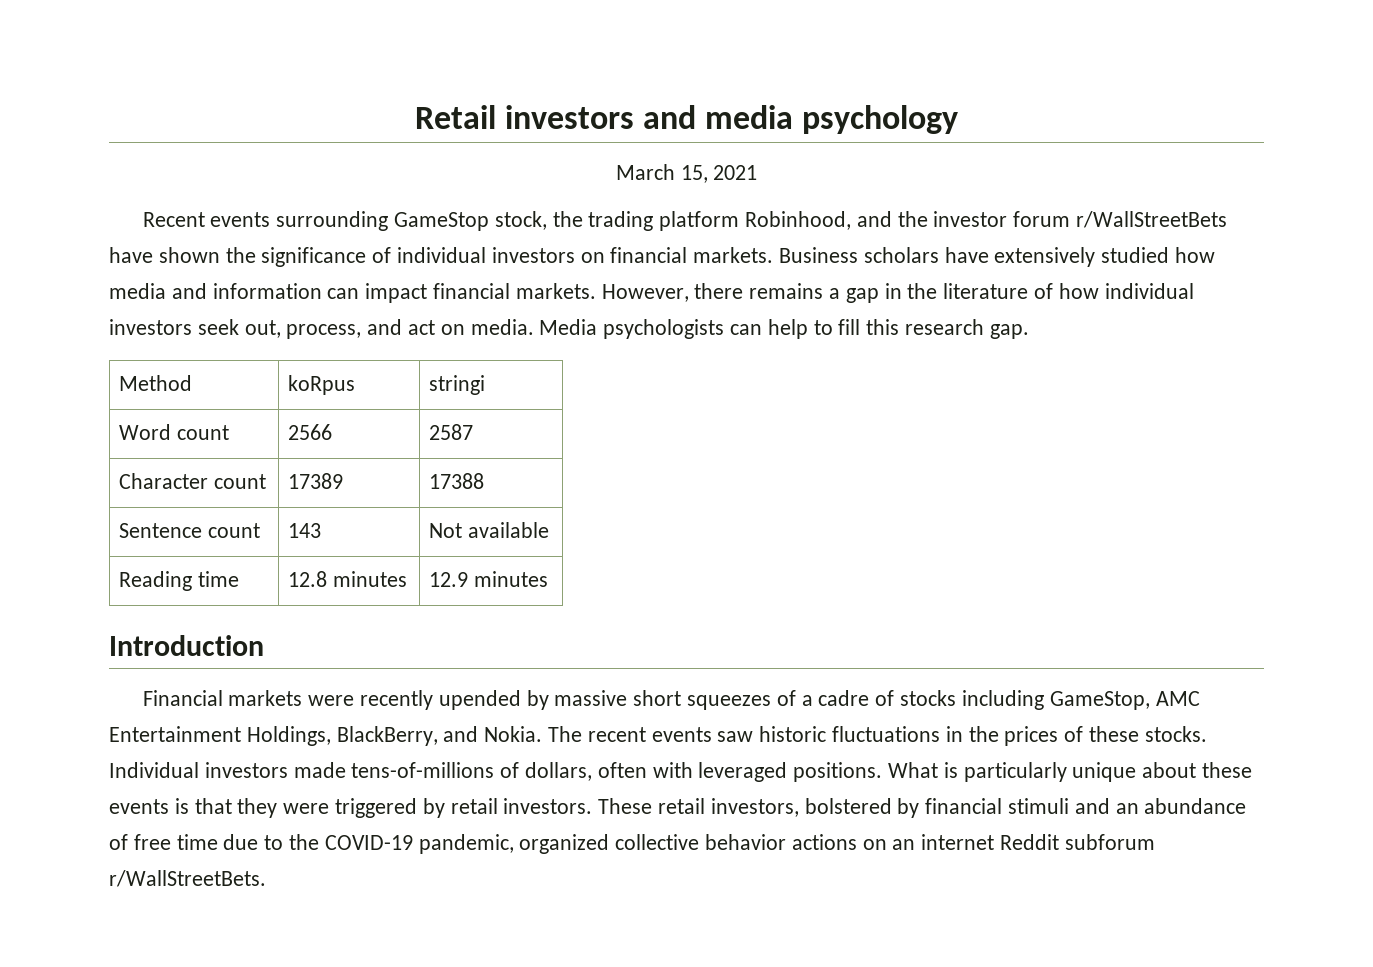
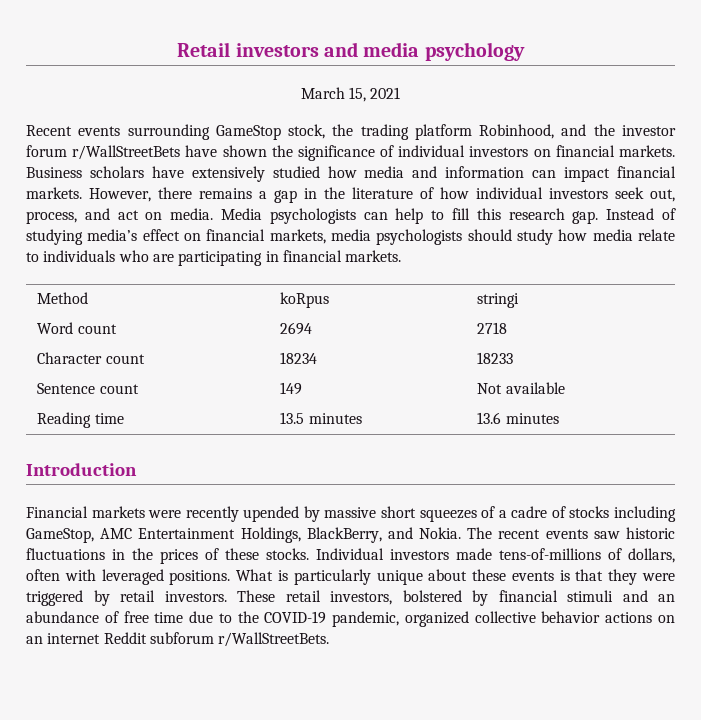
(1029, 331) none -> [606,208,676,220] [26,229,676,245] [26,250,402,266] Instead of studying media’s effect on financial markets, media psychologists should study how media relate to individuals who are participating in financial markets.
[287,424,332,440] [428,424,473,440] 2566 | 2587 -> [280,322,313,335] [477,322,508,334] 2694 | 2718
[287,473,343,489] [428,473,484,489] 17389 | 17388 -> [280,352,318,364] [477,352,514,364] 18234 | 18233
[287,523,321,538] 143 -> [280,382,303,395] 149
[287,571,327,587] 12.8 -> [280,412,305,424] 13.5
[428,572,468,587] 12.9 -> [477,412,502,424] 13.6

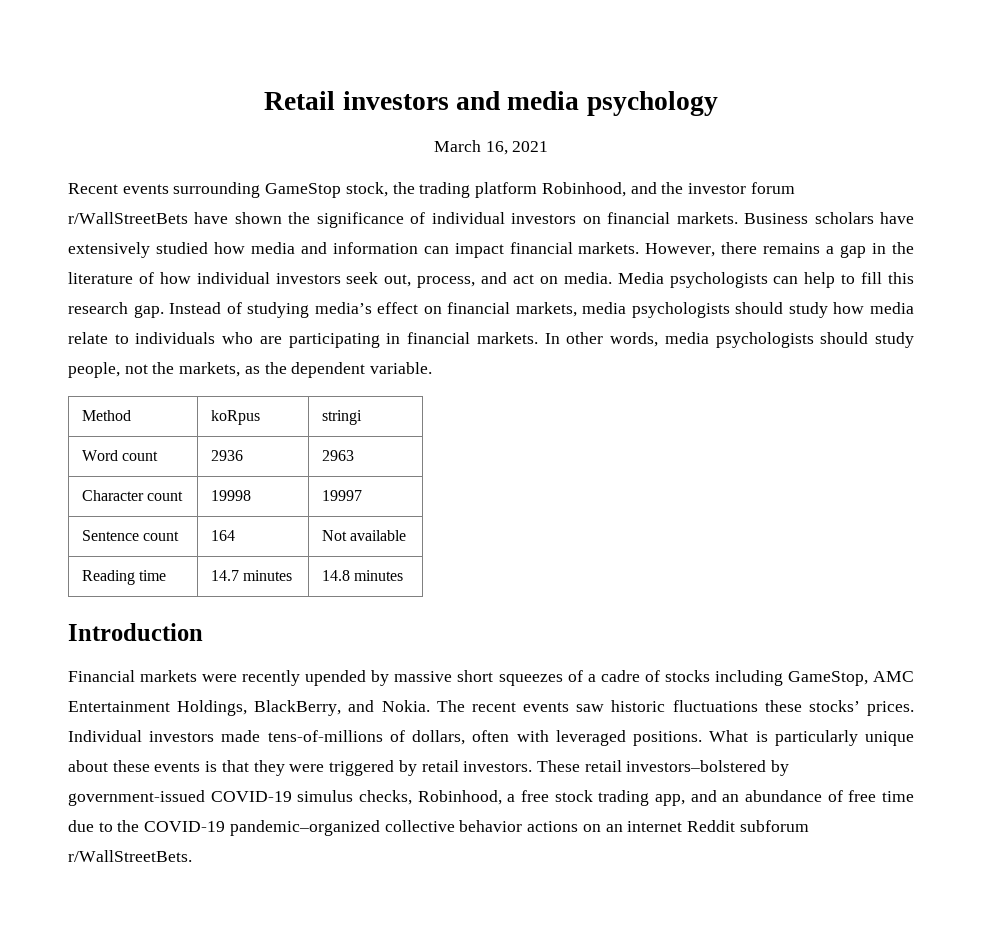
[349,87,366,102] 15, -> [485,141,508,155] 16,
(402, 256) none -> [544,332,915,348] [68,362,433,378] In other words, media psychologists should study people, not the markets, as the dependent variable.
[280,322,313,335] [477,322,508,334] 2694 | 2718 -> [210,450,243,461] [321,450,354,461] 2936 | 2963
[280,352,318,364] [477,352,514,364] 18234 | 18233 -> [210,490,251,501] [321,490,362,501] 19998 | 19997
[280,382,303,395] 149 -> [210,530,235,541] 164
[280,412,305,424] 13.5 -> [210,570,239,581] 14.7
[477,412,502,424] 13.6 -> [321,570,350,581] 14.8
[112,548,309,564] in the prices of these stocks. -> [764,700,914,716] these stocks’ prices.
[330,590,613,606] investors, bolstered by financial stimuli -> [626,760,790,776] [68,790,685,806] investors–bolstered by government-issued COVID-19 simulus checks, Robinhood, a free stock trading app,
[332,611,469,627] pandemic, organized -> [229,820,380,836] pandemic–organized

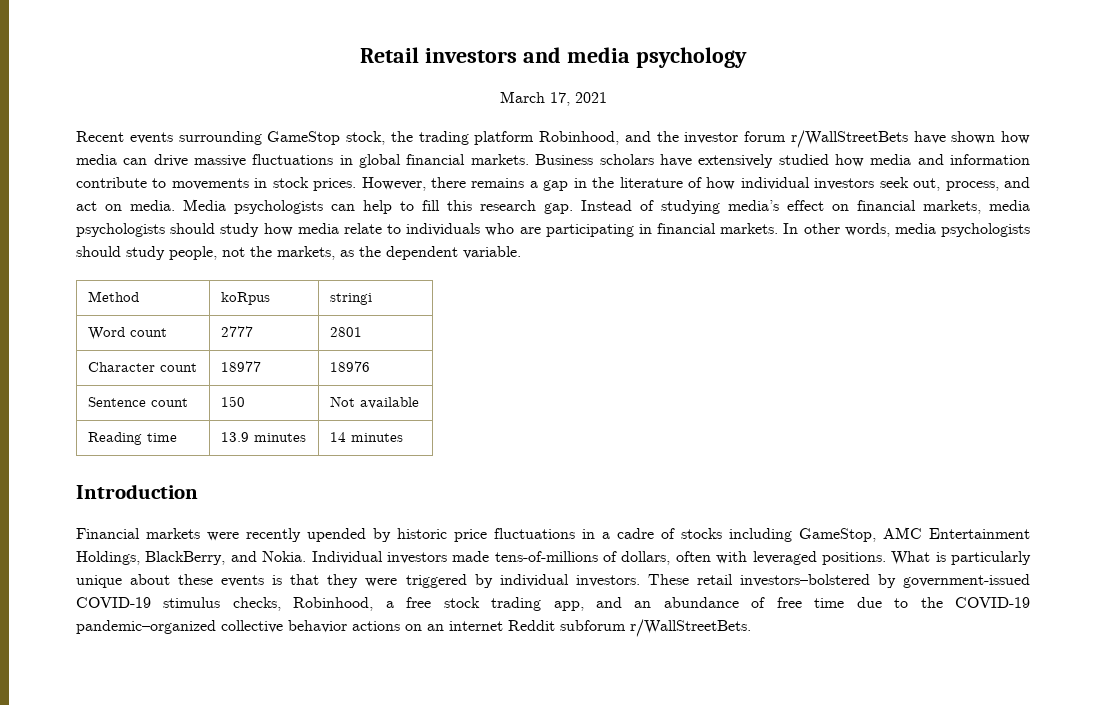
[485,141,508,155] 16, -> [549,92,570,106] 17,
[288,212,601,228] the significance of individual investors on -> [1001,131,1030,144] [76,154,402,168] how media can drive massive fluctuations in global
[423,242,640,258] can impact financial markets. -> [76,177,357,191] contribute to movements in stock prices.
[210,450,243,461] [321,450,354,461] 2936 | 2963 -> [220,326,253,337] [329,327,362,337] 2777 | 2801
[210,490,251,501] [321,490,362,501] 19998 | 19997 -> [220,361,261,372] [329,361,370,372] 18977 | 18976
[210,530,235,541] 164 -> [220,396,245,407] 150
[210,570,239,581] 14.7 -> [220,432,249,442] 13.9
[321,570,350,581] 14.8 -> [329,432,346,442] 14
[394,670,583,686] massive short squeezes of -> [397,528,595,542] historic price fluctuations in
[436,700,914,716] The recent events saw historic fluctuations these stocks’ prices. -> (307, 556) none
[421,760,459,772] retail -> [499,574,569,587] individual
[297,790,354,802] simulus -> [163,597,221,608] stimulus

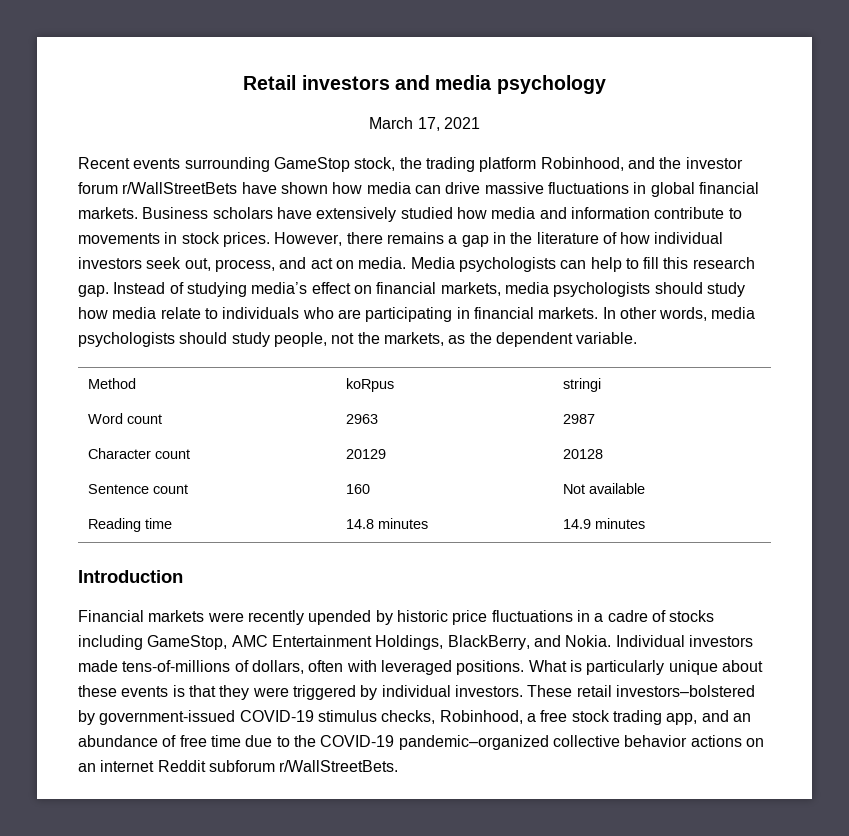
[220,326,253,337] [329,327,362,337] 2777 | 2801 -> [345,414,378,424] [562,414,595,424] 2963 | 2987
[220,361,261,372] [329,361,370,372] 18977 | 18976 -> [345,449,386,459] [562,449,603,459] 20129 | 20128
[220,396,245,407] 150 -> [345,484,370,494] 160
[220,432,249,442] 13.9 -> [345,519,374,529] 14.8
[329,432,346,442] 14 -> [562,519,591,529] 14.9

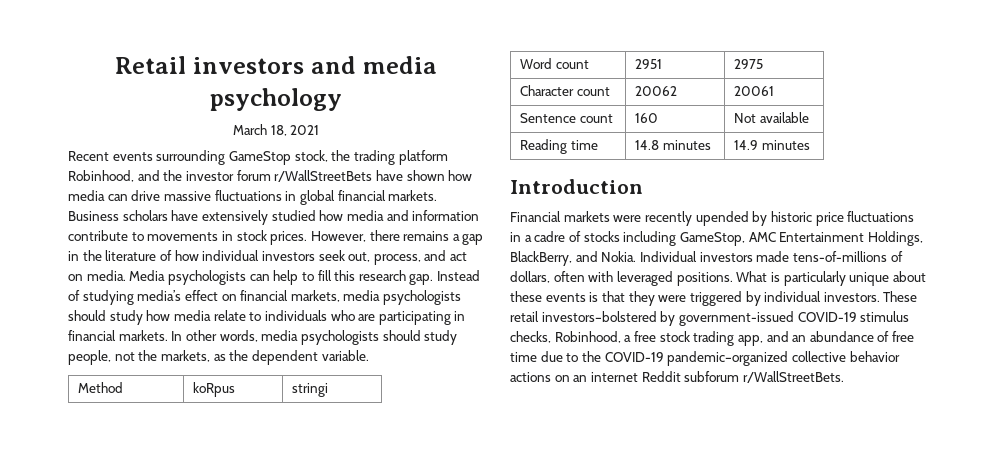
[417,117,440,131] 17, -> [270,125,287,136] 18,
[345,414,378,424] [562,414,595,424] 2963 | 2987 -> [635,59,663,69] [734,59,764,69] 2951 | 2975
[345,449,386,459] [562,449,603,459] 20129 | 20128 -> [635,86,678,96] [734,86,775,96] 20062 | 20061

